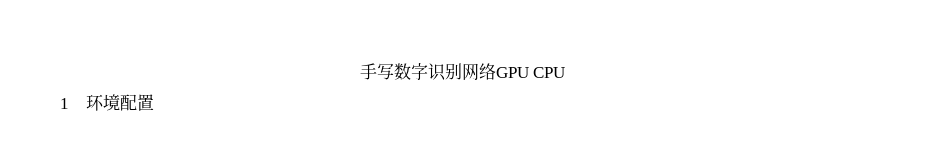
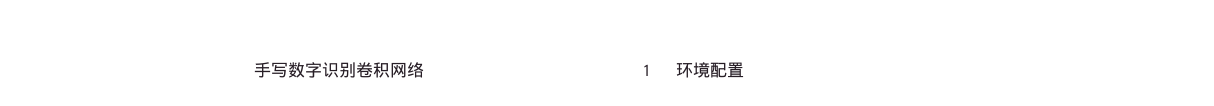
(462, 71) none -> [356,62,390,78] 卷积
[495,67,566,78] GPU CPU -> (424, 70) none

